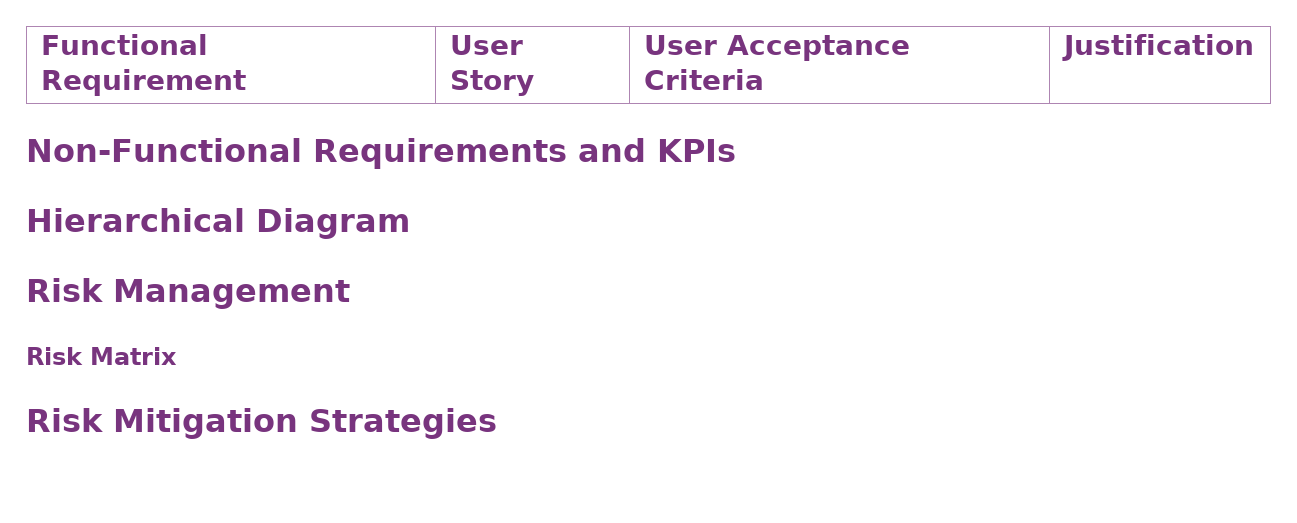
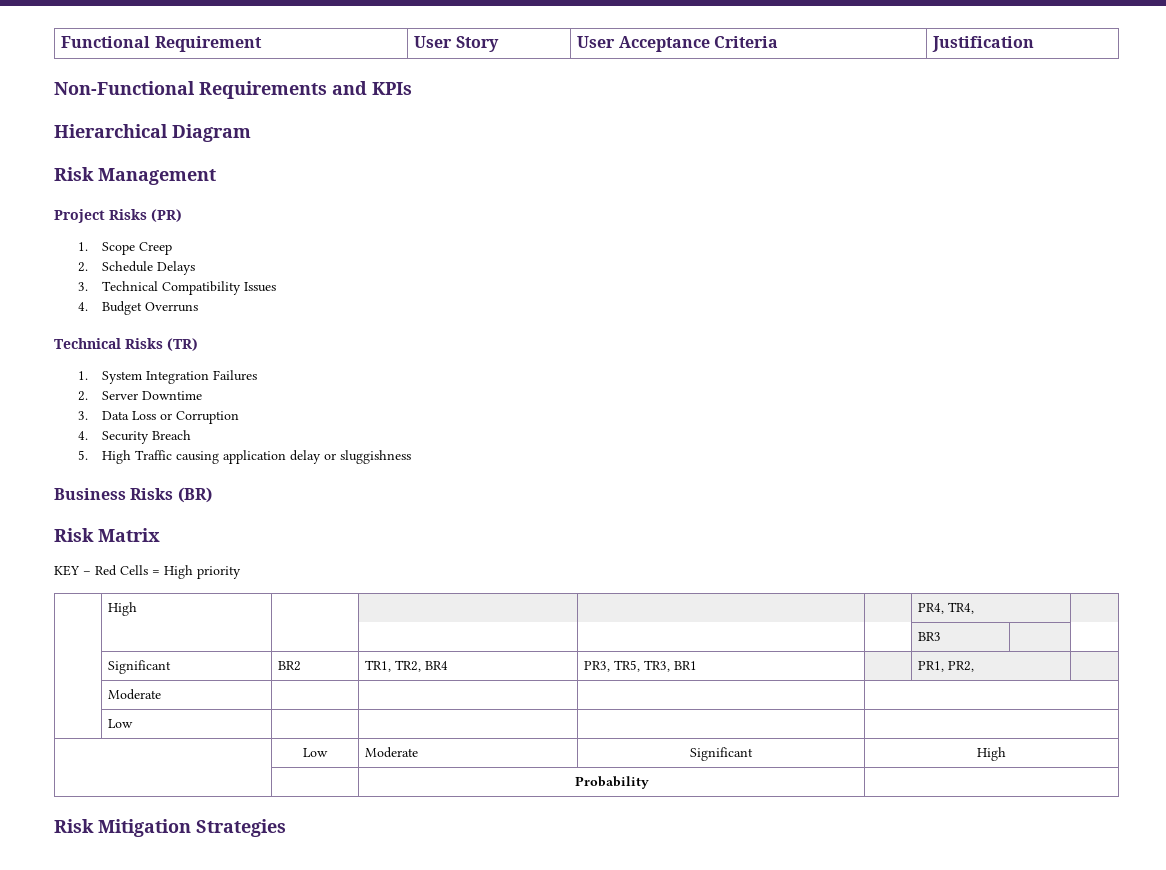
[26,347,177,365] Risk Matrix -> [54,209,182,223] [78,242,173,255] [78,261,196,275] [78,281,277,295] [78,301,199,315] [54,338,198,351] [78,370,258,384] [78,391,203,401] [78,411,240,424] [78,430,192,444] [78,450,412,464] [54,487,212,503] [54,528,160,542] [54,565,241,579] [108,602,138,616] [918,602,975,614] [918,632,942,641] [108,660,172,674] [278,661,302,671] [365,660,449,672] [584,660,698,672] [918,661,975,672] [108,689,162,700] [108,719,134,728] [303,748,328,757] [365,747,419,758] [690,747,753,761] [977,747,1006,761] [574,776,649,789] Project Risks (PR) // 1. Scope Creep // 2. Schedule Delays // 3. Technical Compatibility Issues // 4. Budget Overruns // Technical Risks (TR) // 1. System Integration Failures // 2. Server Downtime // 3. Data Loss or Corruption // 4. Security Breach // 5. High Traffic causing application delay or sluggishness // Business Risks (BR) // Risk Matrix // KEY – Red Cells = High priority // | High | | | | | PR4, TR4, | // | | | | | | BR3 | | // | Significant | BR2 | TR1, TR2, BR4 | PR3, TR5, TR3, BR1 | | PR1, PR2, | // | Moderate | | | | // | Low | | | | // | Low | Moderate | Significant | High // | | Probability |

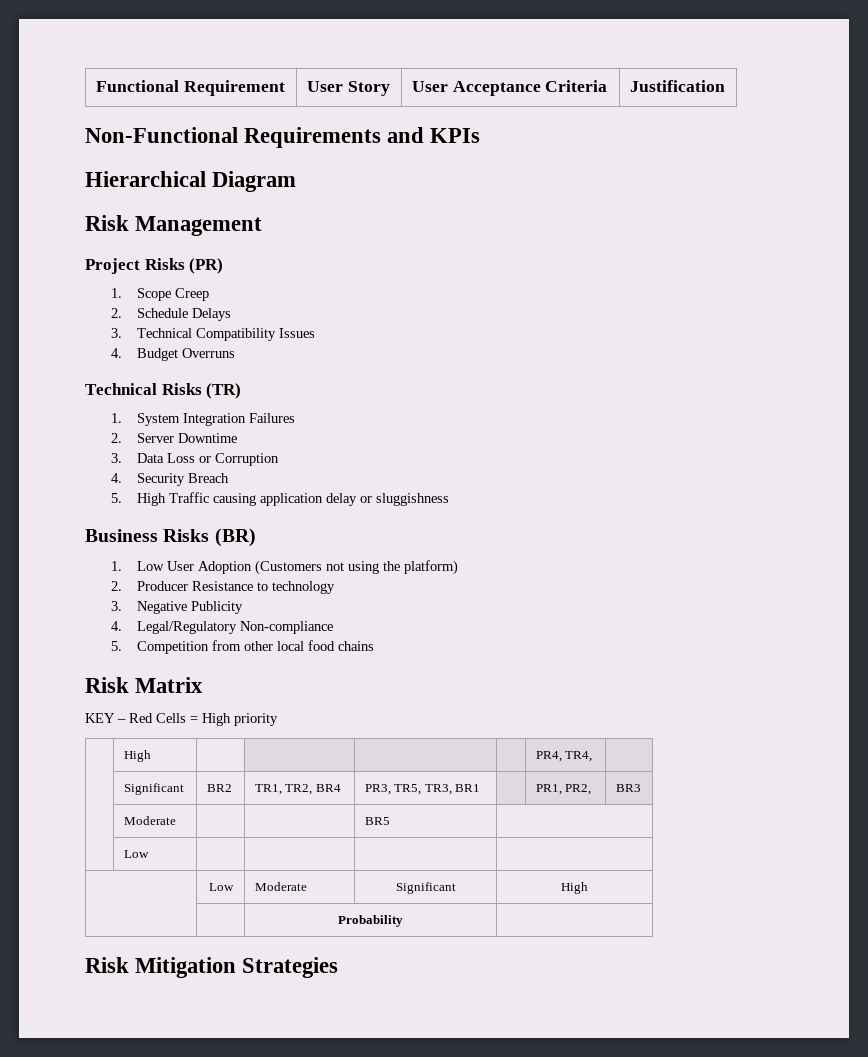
(212, 495) none -> [110,560,458,575] [110,581,335,594] [110,601,243,614] [110,621,333,634] [110,640,374,654] // 1. Low User Adoption (Customers not using the platform) // 2. Producer Resistance to technology // 3. Negative Publicity // 4. Legal/Regulatory Non-compliance // 5. Competition from other local food chains
[918,632,942,641] // | | | | | | BR3 | | -> (593, 756) none
(975, 666) none -> [615,784,641,792] BR3
(162, 694) none -> [364,817,390,825] BR5

